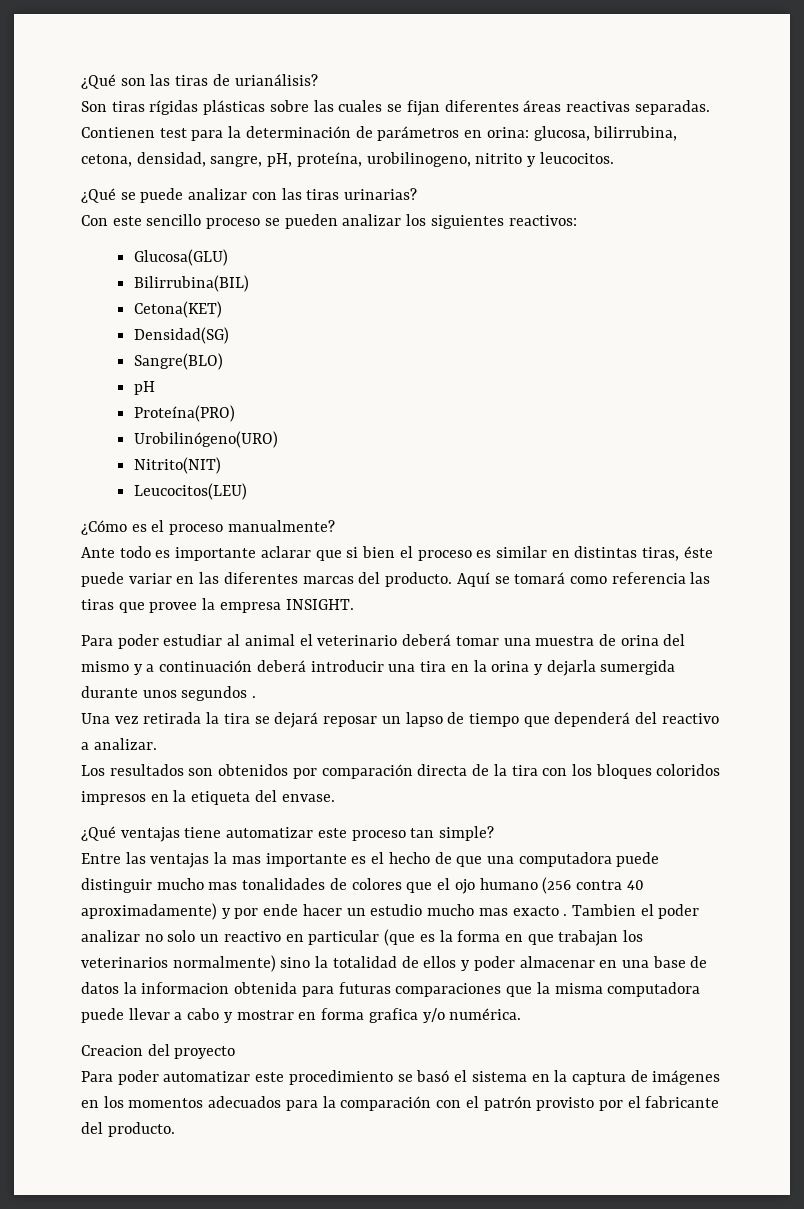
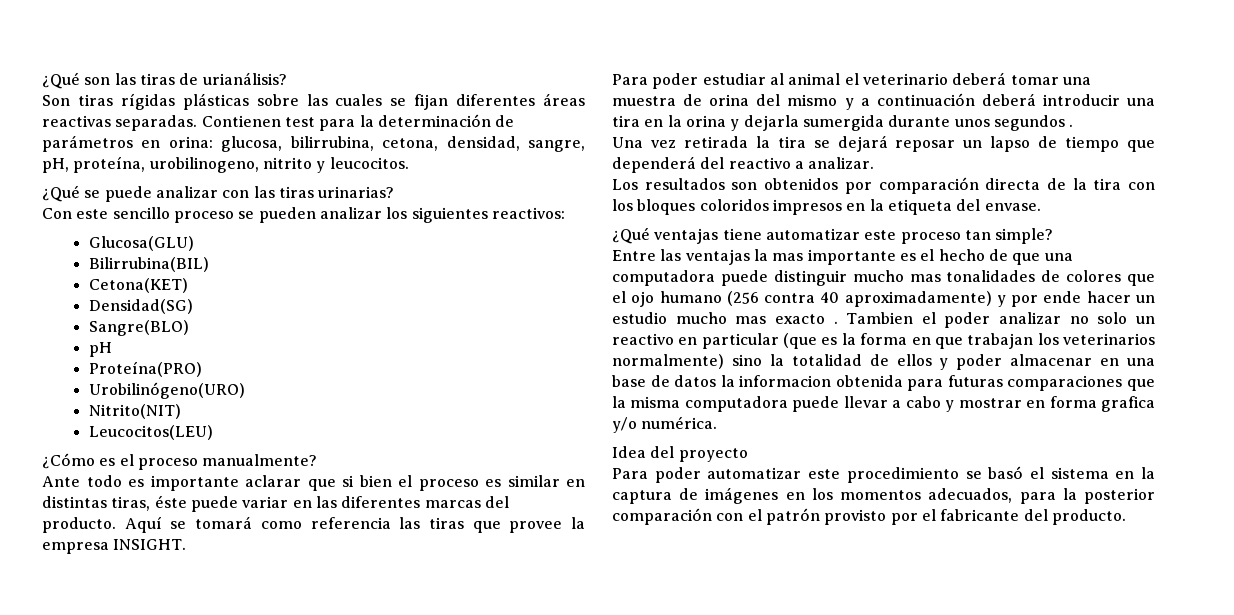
[81,1045,143,1056] Creacion -> [612,446,646,458] Idea
[208,1096,336,1111] adecuados para la -> [928,488,1155,504] adecuados, para la posterior

